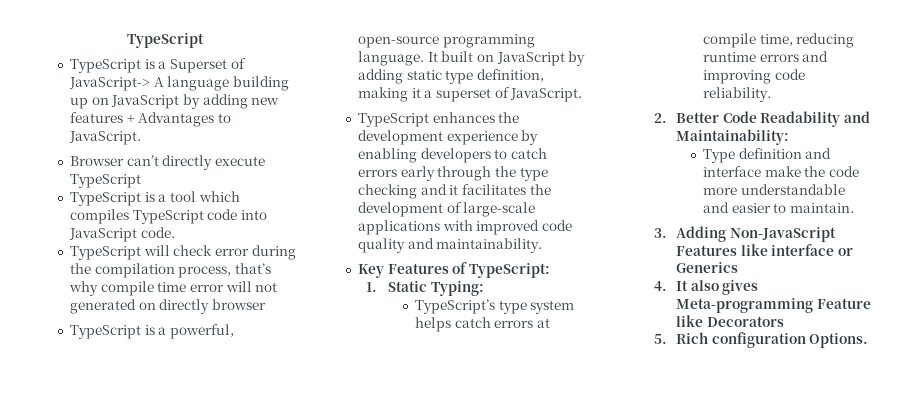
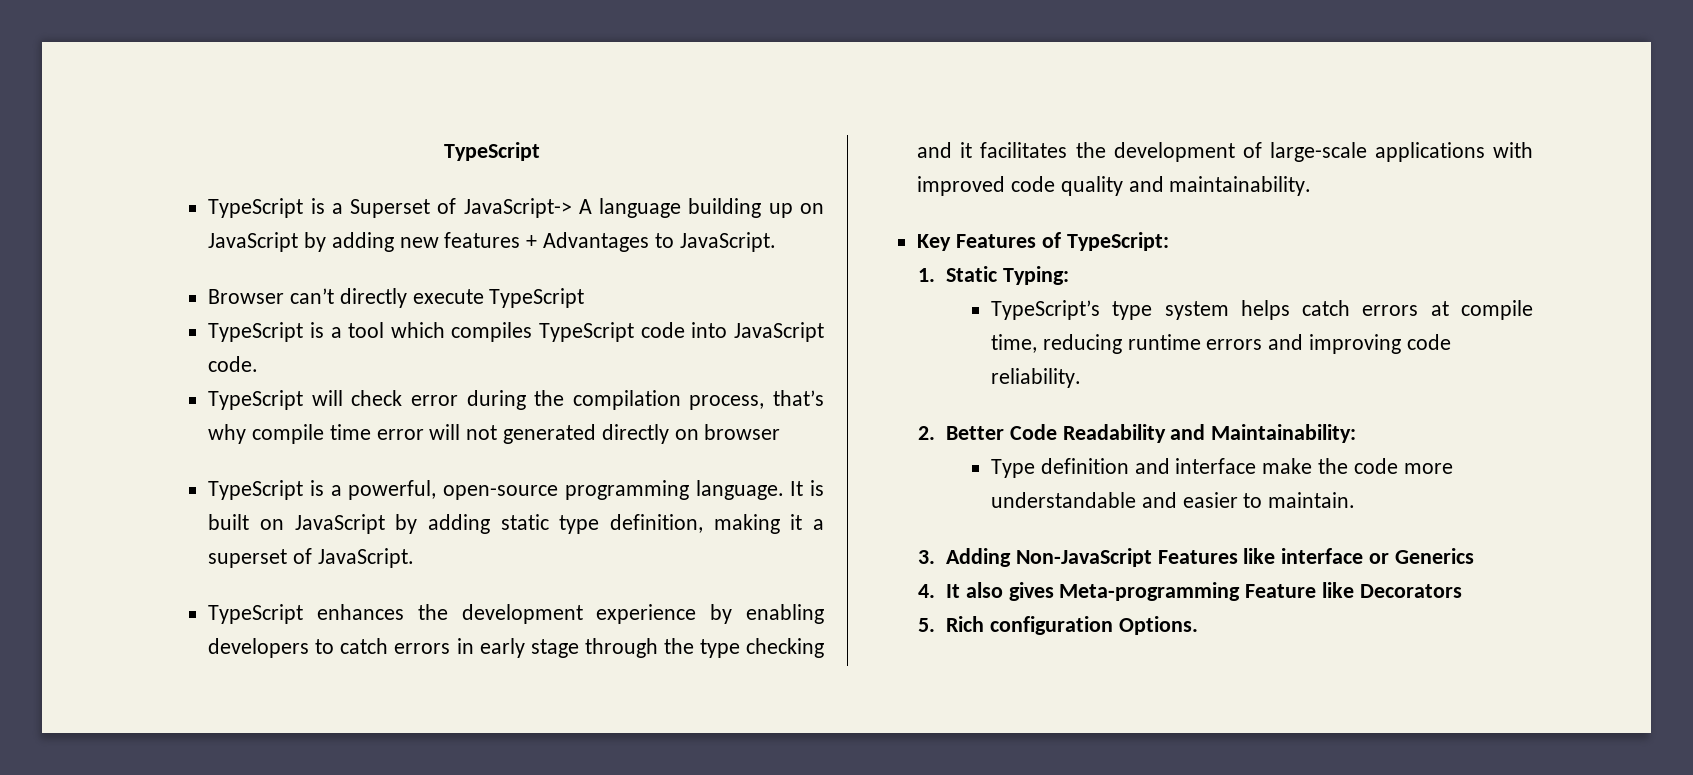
[138,299,210,314] on directly -> [601,424,699,444] directly on
(438, 57) none -> [809,480,824,496] is
[400,166,435,181] early -> [456,638,579,658] in early stage

